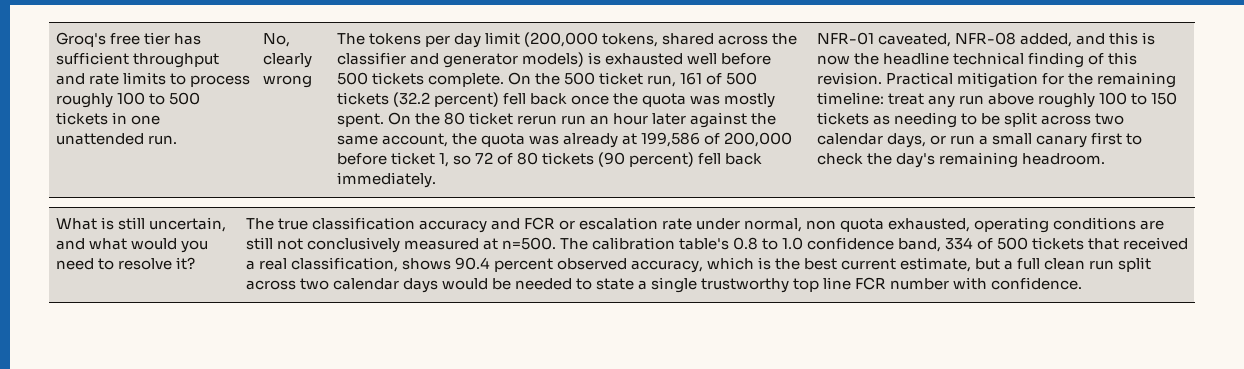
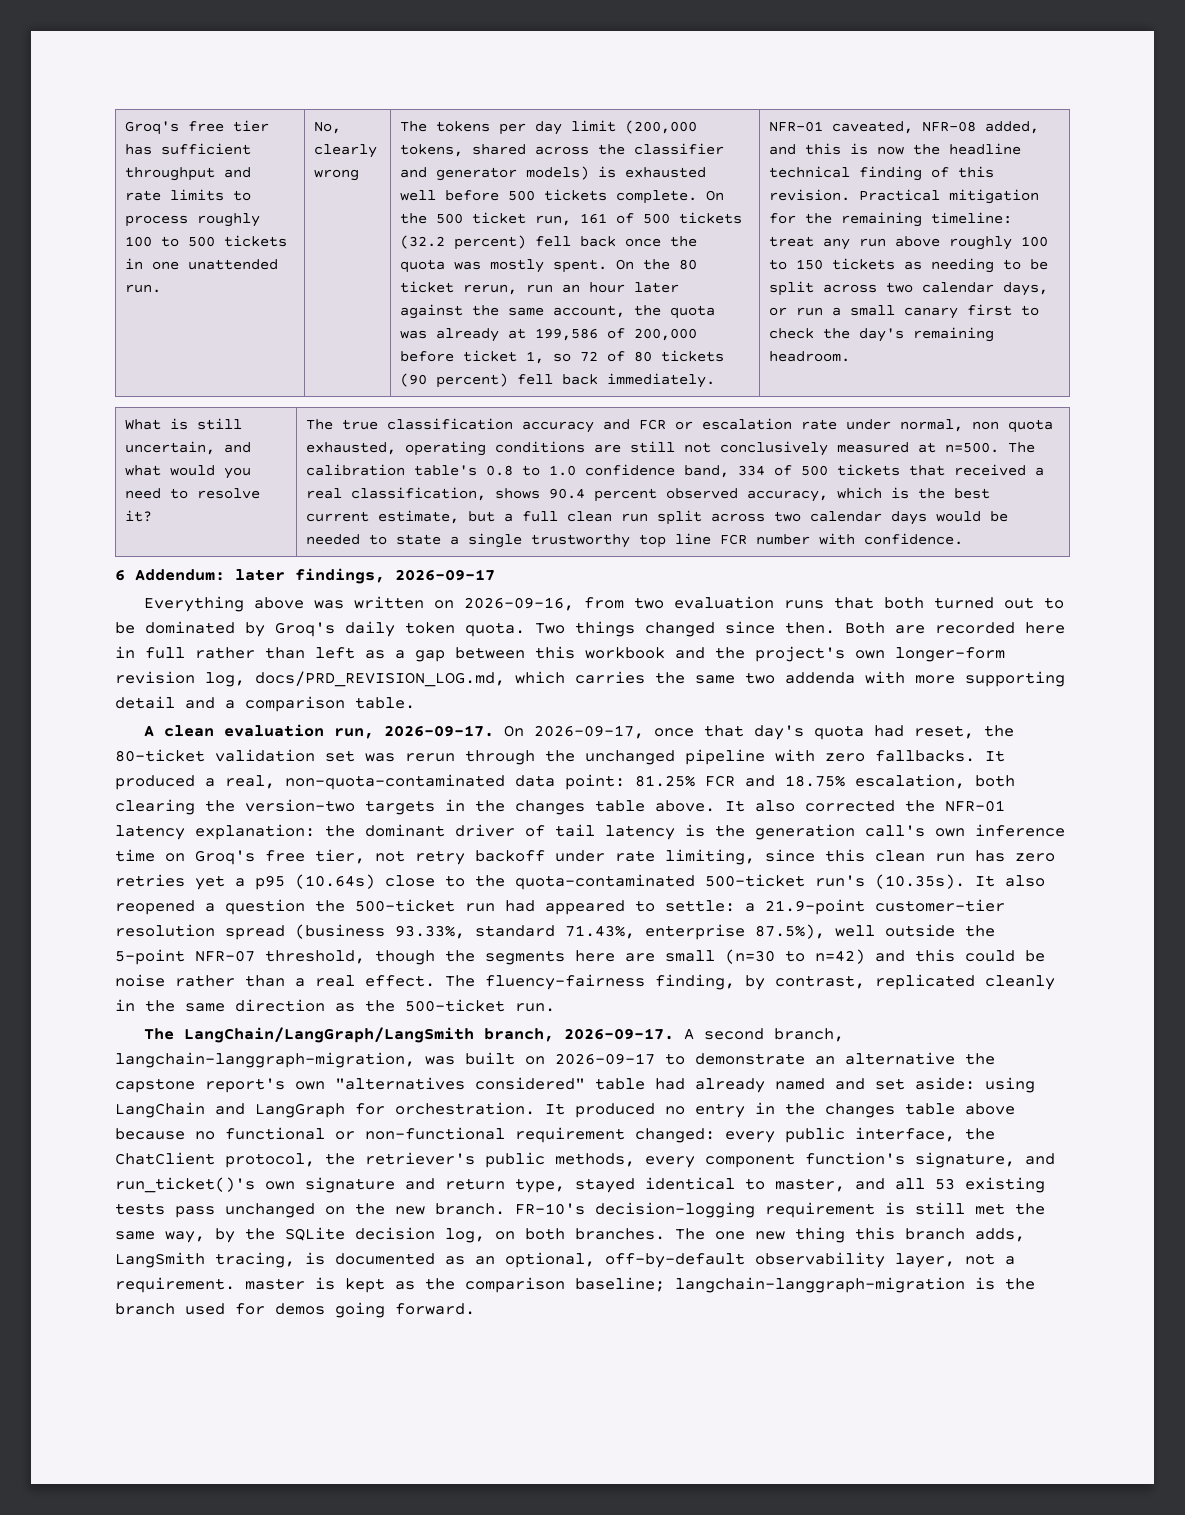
[516,115,557,125] rerun -> [463,284,518,295] rerun,
(1083, 283) none -> [115,568,495,584] [143,596,1064,612] [115,621,1065,637] [115,646,1005,662] [115,671,1065,687] [115,696,415,712] [143,724,1014,740] [115,749,1005,765] [115,774,1015,790] [115,799,1005,815] [115,824,1065,840] [115,849,1055,865] [115,874,1045,890] [115,899,1005,915] [115,924,995,940] [115,949,1045,965] [115,974,1055,990] [115,999,555,1012] [143,1027,844,1043] [115,1052,995,1068] [115,1077,1035,1093] [115,1102,1015,1118] [115,1127,995,1143] [115,1152,1055,1168] [115,1177,1045,1193] [115,1202,1045,1218] [115,1227,1025,1243] [115,1252,1015,1268] [115,1277,1035,1293] [115,1302,475,1318] // 6 Addendum: later findings, 2026-09-17 // Everything above was written on 2026-09-16, from two evaluation runs that both turned out to be dominated by Groq's daily token quota. Two things changed since then. Both are recorded here in full rather than left as a gap between this workbook and the project's own longer-form revision log, docs/PRD_REVISION_LOG.md, which carries the same two addenda with more supporting detail and a comparison table. // A clean evaluation run, 2026-09-17. On 2026-09-17, once that day's quota had reset, the 80-ticket validation set was rerun through the unchanged pipeline with zero fallbacks. It produced a real, non-quota-contaminated data point: 81.25% FCR and 18.75% escalation, both clearing the version-two targets in the changes table above. It also corrected the NFR-01 latency explanation: the dominant driver of tail latency is the generation call's own inference time on Groq's free tier, not retry backoff under rate limiting, since this clean run has zero retries yet a p95 (10.64s) close to the quota-contaminated 500-ticket run's (10.35s). It also reopened a question the 500-ticket run had appeared to settle: a 21.9-point customer-tier resolution spread (business 93.33%, standard 71.43%, enterprise 87.5%), well outside the 5-point NFR-07 threshold, though the segments here are small (n=30 to n=42) and this could be noise rather than a real effect. The fluency-fairness finding, by contrast, replicated cleanly in the same direction as the 500-ticket run. // The LangChain/LangGraph/LangSmith branch, 2026-09-17. A second branch, langchain-langgraph-migration, was built on 2026-09-17 to demonstrate an alternative the capstone report's own "alternatives considered" table had already named and set aside: using LangChain and LangGraph for orchestration. It produced no entry in the changes table above because no functional or non-functional requirement changed: every public interface, the ChatClient protocol, the retriever's public methods, every component function's signature, and run_ticket()'s own signature and return type, stayed identical to master, and all 53 existing tests pass unchanged on the new branch. FR-10's decision-logging requirement is still met the same way, by the SQLite decision log, on both branches. The one new thing this branch adds, LangSmith tracing, is documented as an optional, off-by-default observability layer, not a requirement. master is kept as the comparison baseline; langchain-langgraph-migration is the branch used for demos going forward.

